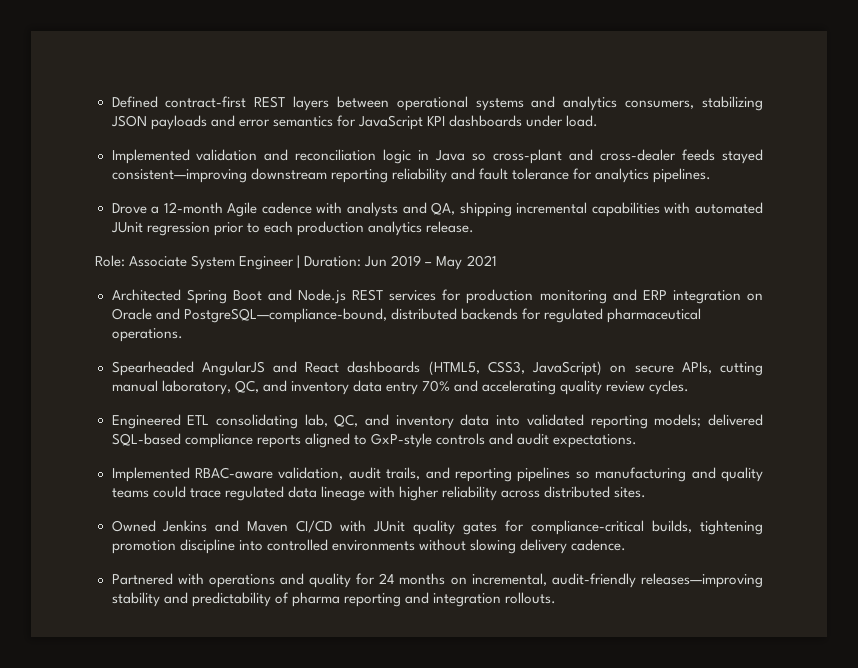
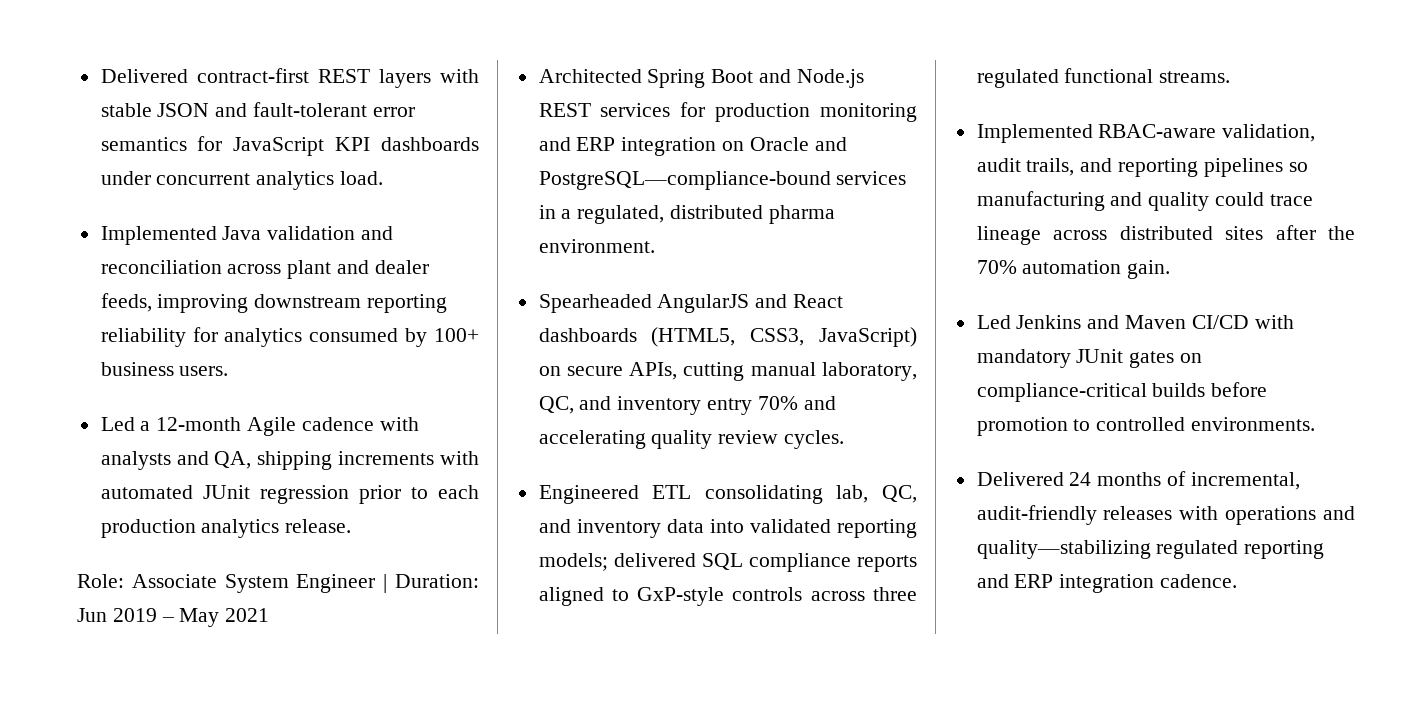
[111,96,158,108] Defined -> [100,69,188,83] Delivered
[336,96,764,111] [110,115,235,130] between operational systems and analytics consumers, stabilizing JSON payloads and -> [440,69,479,83] [100,102,368,117] with stable JSON and fault-tolerant
(563, 121) none -> [156,171,335,190] concurrent analytics
(190, 156) none -> [222,226,262,240] Java
[383,149,763,164] [111,168,711,183] [111,203,147,214] logic in Java so cross-plant and cross-dealer feeds stayed consistent—improving downstream reporting reliability and fault tolerance for analytics pipelines. // Drove -> [227,260,429,279] [100,293,448,313] [100,327,479,347] [100,362,229,376] [100,417,135,431] across plant and dealer feeds, improving downstream reporting reliability for analytics consumed by 100+ business users. // Led
[516,202,660,217] incremental capabilities -> [338,451,435,465] increments
[183,308,701,323] [111,328,183,342] PostgreSQL—compliance-bound, distributed backends for regulated pharmaceutical operations. -> [538,171,907,190] [538,205,835,224] [538,239,655,253] PostgreSQL—compliance-bound services in a regulated, distributed pharma environment.
[352,380,382,392] data -> (702, 405) none
[111,433,181,446] SQL-based -> [701,553,743,570] SQL
[488,433,637,448] and audit expectations. -> [810,587,917,601] [976,68,1231,88] across three regulated functional streams.
[111,488,149,498] teams -> (1210, 201) none
[224,486,647,501] [111,520,156,532] regulated data lineage with higher reliability across distributed sites. // Owned -> [976,225,1355,245] [976,260,1171,279] [976,315,1011,329] lineage across distributed sites after the 70% automation gain. // Led
[373,520,763,535] [111,539,626,554] [111,573,763,588] [111,592,556,607] JUnit quality gates for compliance-critical builds, tightening promotion discipline into controlled environments without slowing delivery cadence. // Partnered with operations and quality for 24 months on incremental, audit-friendly releases—improving stability and predictability of pharma reporting and integration rollouts. -> [976,349,1203,368] [976,382,1268,402] [976,417,1316,436] [976,471,1300,490] [976,505,1355,525] [976,540,1325,559] [976,574,1238,593] mandatory JUnit gates on compliance-critical builds before promotion to controlled environments. // Delivered 24 months of incremental, audit-friendly releases with operations and quality—stabilizing regulated reporting and ERP integration cadence.

